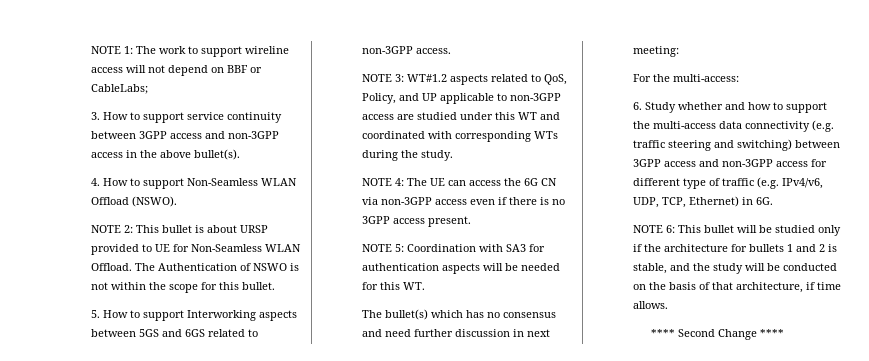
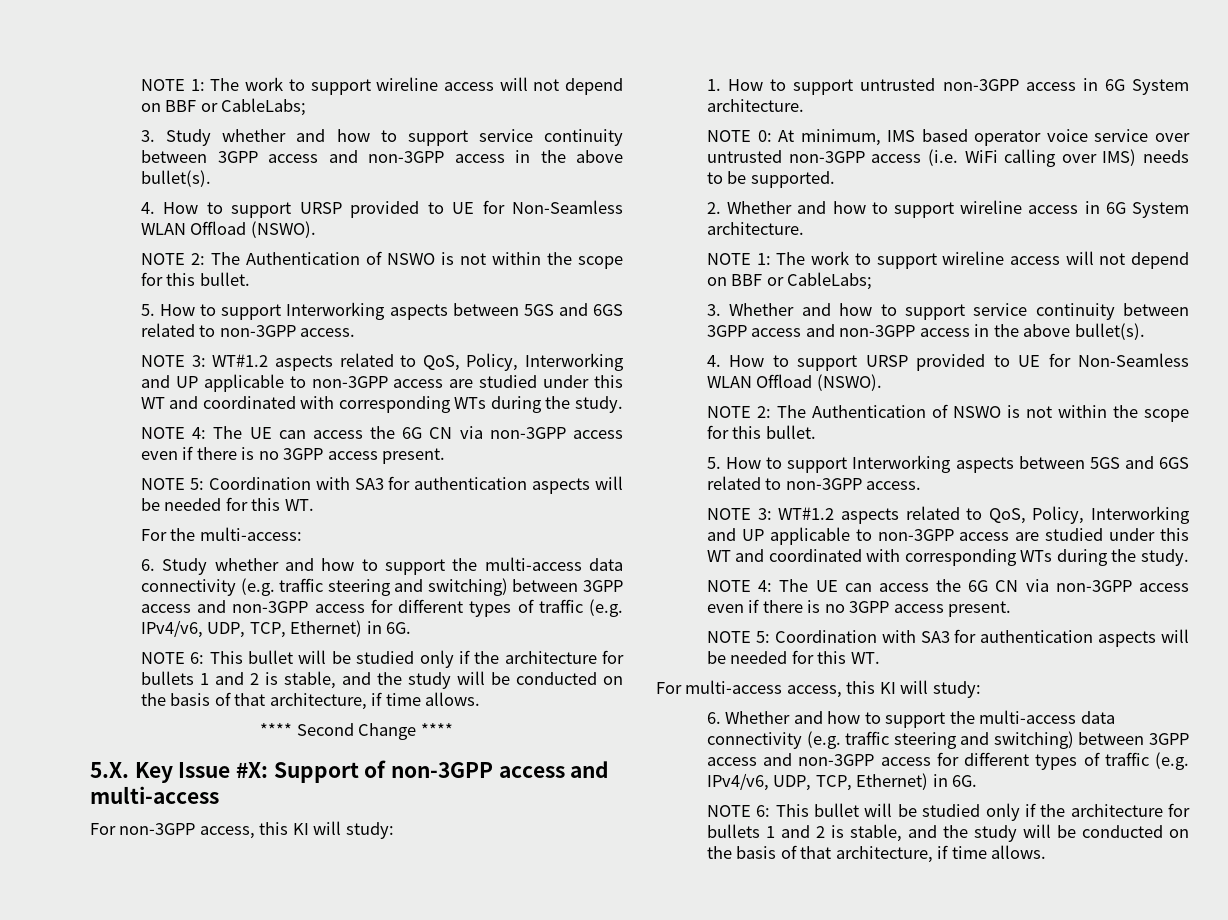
[102,112,128,120] How -> [166,129,370,146] Study whether and how
[186,178,297,186] [90,196,177,207] [90,225,268,233] [90,244,301,255] [90,263,132,271] Non-Seamless WLAN Offload (NSWO). // NOTE 2: This bullet is about URSP provided to UE for Non-Seamless WLAN Offload. -> [299,200,624,218] [141,221,316,238] [141,253,206,265] URSP provided to UE for Non-Seamless WLAN Offload (NSWO). // NOTE 2:
(396, 98) none -> [525,353,625,371] Interworking
[361,309,556,320] [361,329,550,337] [632,46,679,57] // The bullet(s) which has no consensus and need further discussion in next meeting: -> (314, 505) none
[682,178,706,189] type -> [469,601,512,617] types
(784, 333) none -> [90,760,610,783] [90,786,219,804] [90,821,394,839] [707,78,1189,95] [707,99,805,112] [707,129,1190,146] [707,149,1190,167] [707,171,835,188] [707,200,1189,218] [707,222,805,235] [707,251,1189,269] [707,272,873,290] [707,303,1189,320] [707,323,1145,340] [707,353,1189,371] [707,374,882,391] [707,404,1189,422] [707,425,816,439] [707,455,1189,473] [707,476,922,490] [707,506,1190,524] [707,527,1189,545] [707,549,1189,566] [707,579,1189,592] [707,599,1012,617] [707,629,1189,647] [707,650,880,664] [656,680,981,698] [707,710,1115,728] [707,731,1189,749] [707,752,1189,770] [707,773,978,791] [707,803,1190,821] [707,824,1189,842] [707,845,1047,863] // 5.X. Key Issue #X: Support of non-3GPP access and multi-access // For non-3GPP access, this KI will study: // 1. How to support untrusted non-3GPP access in 6G System architecture. // NOTE 0: At minimum, IMS based operator voice service over untrusted non-3GPP access (i.e. WiFi calling over IMS) needs to be supported. // 2. Whether and how to support wireline access in 6G System architecture. // NOTE 1: The work to support wireline access will not depend on BBF or CableLabs; // 3. Whether and how to support service continuity between 3GPP access and non-3GPP access in the above bullet(s). // 4. How to support URSP provided to UE for Non-Seamless WLAN Offload (NSWO). // NOTE 2: The Authentication of NSWO is not within the scope for this bullet. // 5. How to support Interworking aspects between 5GS and 6GS related to non-3GPP access. // NOTE 3: WT#1.2 aspects related to QoS, Policy, Interworking and UP applicable to non-3GPP access are studied under this WT and coordinated with corresponding WTs during the study. // NOTE 4: The UE can access the 6G CN via non-3GPP access even if there is no 3GPP access present. // NOTE 5: Coordination with SA3 for authentication aspects will be needed for this WT. // For multi-access access, this KI will study: // 6. Whether and how to support the multi-access data connectivity (e.g. traffic steering and switching) between 3GPP access and non-3GPP access for different types of traffic (e.g. IPv4/v6, UDP, TCP, Ethernet) in 6G. // NOTE 6: This bullet will be studied only if the architecture for bullets 1 and 2 is stable, and the study will be conducted on the basis of that architecture, if time allows.

